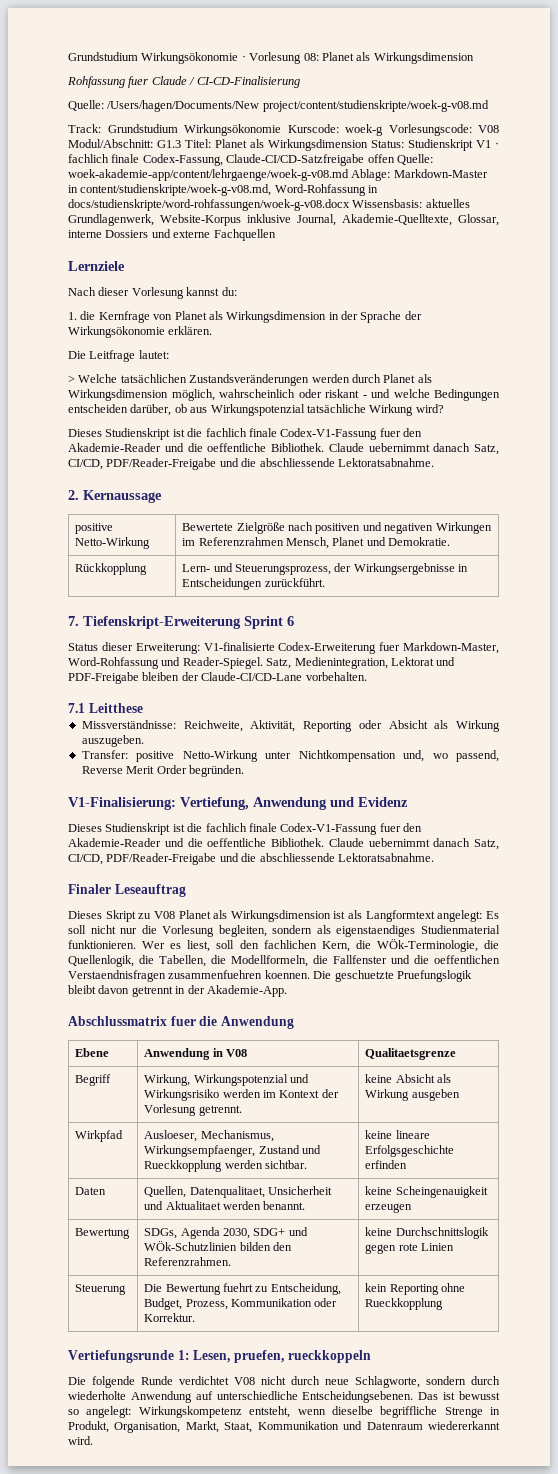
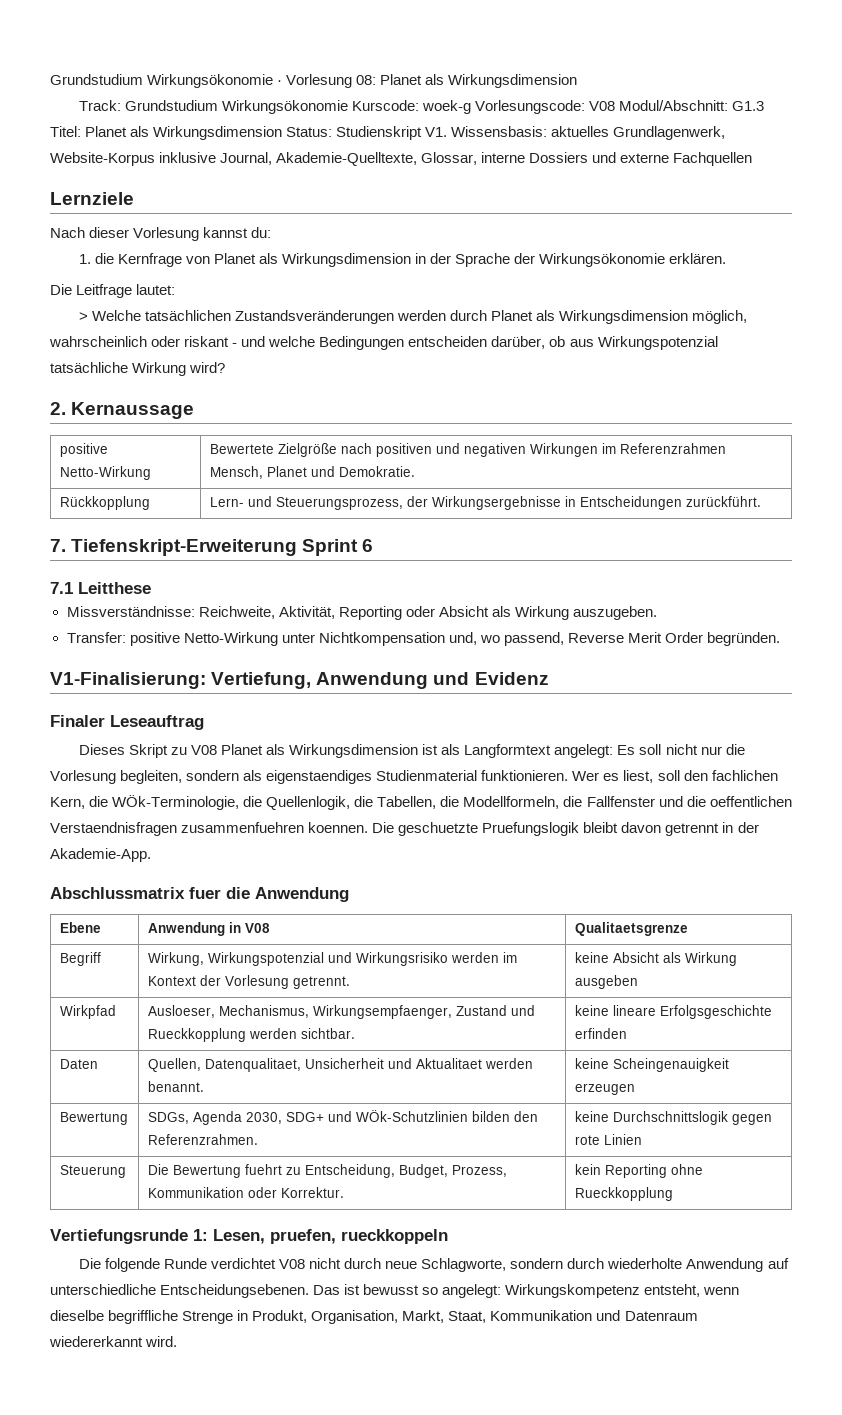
[67,76,300,88] [68,100,489,112] // Rohfassung fuer Claude / CI-CD-Finalisierung // Quelle: /Users/hagen/Documents/New project/content/studienskripte/woek-g-v08.md -> (578, 81) none
[476,140,499,148] [68,154,433,166] [68,169,488,181] [68,184,379,196] [68,199,350,211] V1 · fachlich finale Codex-Fassung, Claude-CI/CD-Satzfreigabe offen Quelle: woek-akademie-app/content/lehrgaenge/woek-g-v08.md Ablage: Markdown-Master in content/studienskripte/woek-g-v08.md, Word-Rohfassung in docs/studienskripte/word-rohfassungen/woek-g-v08.docx -> [425,127,448,137] V1.
[68,428,422,440] [68,443,499,455] [68,458,434,470] // Dieses Studienskript ist die fachlich finale Codex-V1-Fassung fuer den Akademie-Reader und die oeffentliche Bibliothek. Claude uebernimmt danach Satz, CI/CD, PDF/Reader-Freigabe und die abschliessende Lektoratsabnahme. -> (226, 367) none
[68,642,499,654] [68,657,456,669] [68,672,367,684] // Status dieser Erweiterung: V1-finalisierte Codex-Erweiterung fuer Markdown-Master, Word-Rohfassung und Reader-Spiegel. Satz, Medienintegration, Lektorat und PDF-Freigabe bleiben der Claude-CI/CD-Lane vorbehalten. -> (374, 545) none
[68,823,422,835] [68,838,499,850] [68,853,434,865] // Dieses Studienskript ist die fachlich finale Codex-V1-Fassung fuer den Akademie-Reader und die oeffentliche Bibliothek. Claude uebernimmt danach Satz, CI/CD, PDF/Reader-Freigabe und die abschliessende Lektoratsabnahme. -> (549, 678) none

